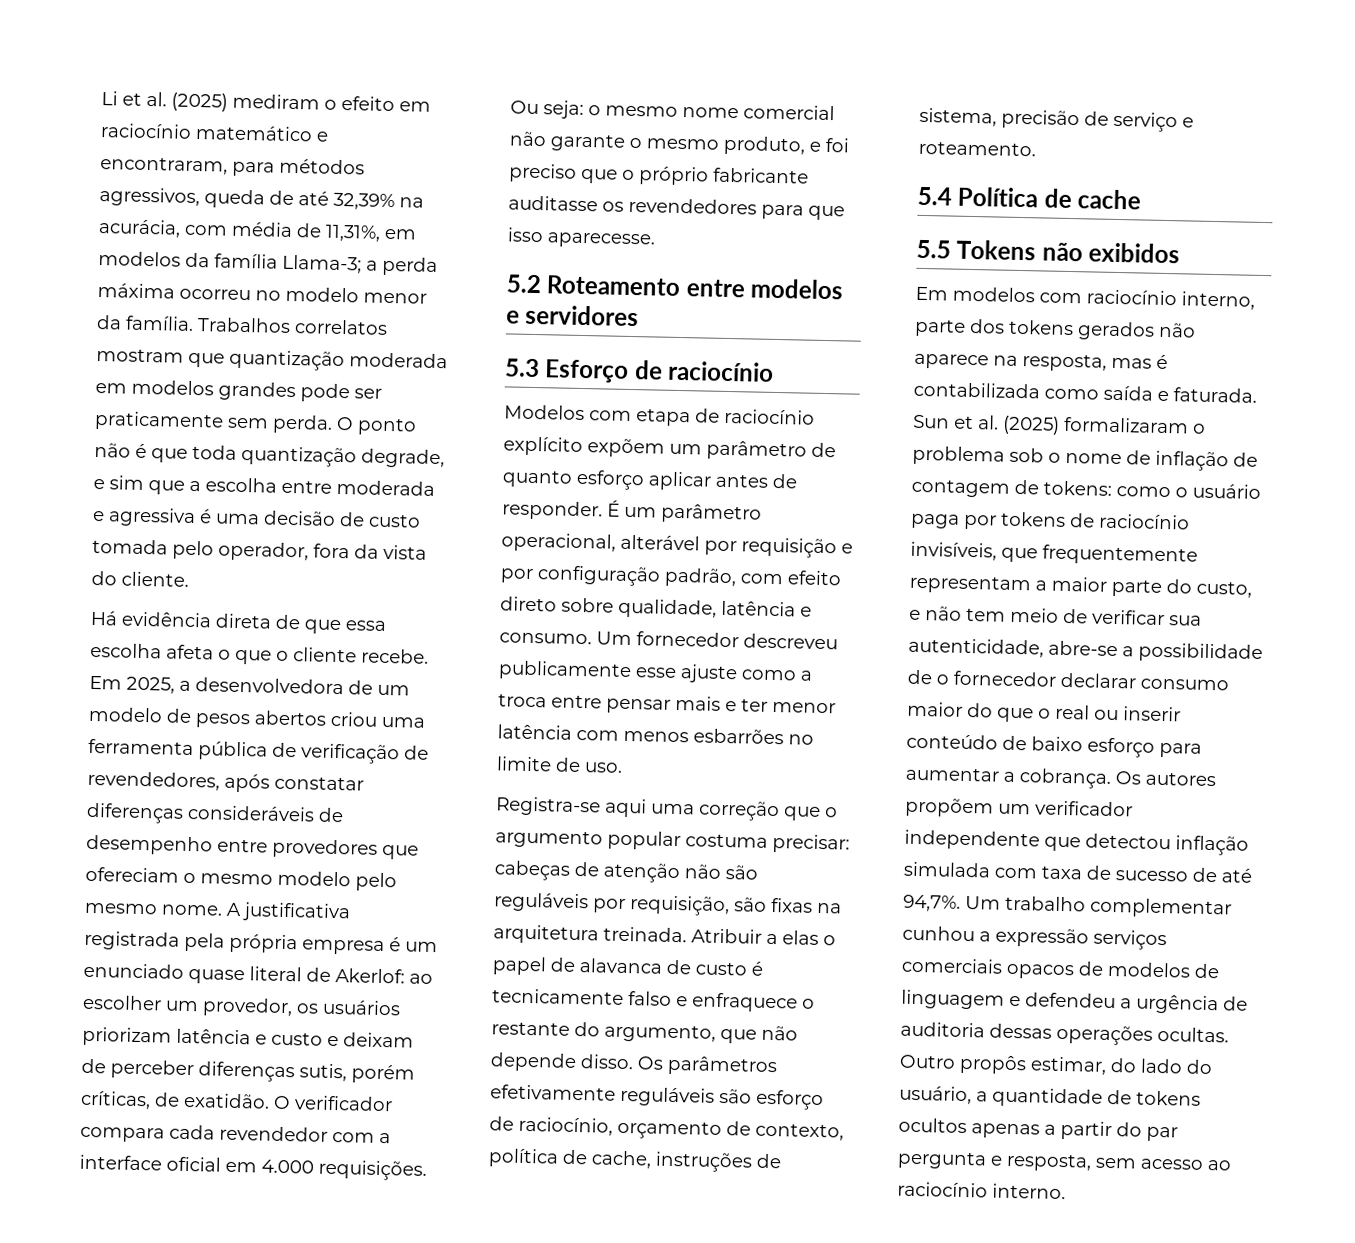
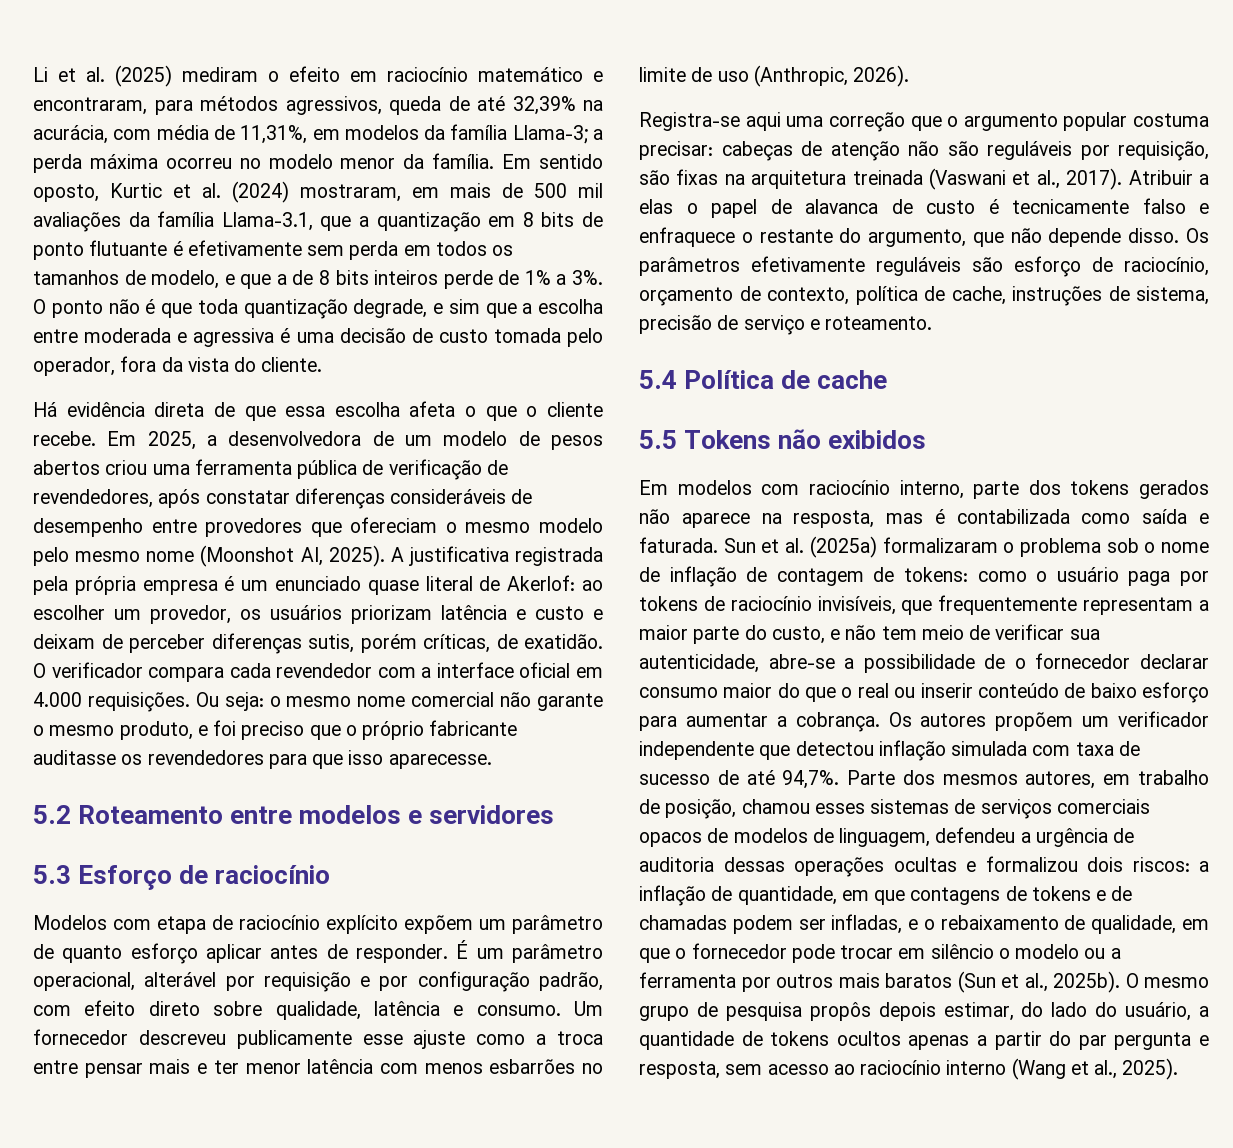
[197,317,388,335] [96,347,448,372] [95,379,382,403] [94,410,333,434] Trabalhos correlatos mostram que quantização moderada em modelos grandes pode ser praticamente sem perda. -> [502,154,604,169] [33,181,603,203] [33,211,604,232] [33,240,514,260] [33,270,603,289] Em sentido oposto, Kurtic et al. (2024) mostraram, em mais de 500 mil avaliações da família Llama-3.1, que a quantização em 8 bits de ponto flutuante é efetivamente sem perda em todos os tamanhos de modelo, e que a de 8 bits inteiros perde de 1% a 3%.
[161,904,223,916] nome. -> [146,545,385,567] nome (Moonshot AI, 2025).
[584,762,623,773] uso. -> [717,65,910,87] uso (Anthropic, 2026).
[603,926,687,943] treinada. -> [852,168,1123,190] treinada (Vaswani et al., 2017).
[1002,415,1060,435] (2025) -> [809,536,877,558] (2025a)
[965,895,1232,919] [902,925,1089,948] Um trabalho complementar cunhou a expressão -> [847,770,1209,789] [639,799,976,819] Parte dos mesmos autores, em trabalho de posição, chamou esses sistemas de
[901,989,1021,1010] linguagem e -> [839,828,931,847] linguagem,
[1157,1026,1229,1043] [899,1054,1027,1075] ocultas. Outro propôs -> [893,856,1209,872] [639,885,1133,906] [639,914,1209,934] [639,943,1121,963] [639,971,1209,993] [639,1002,936,1021] ocultas e formalizou dois riscos: a inflação de quantidade, em que contagens de tokens e de chamadas podem ser infladas, e o rebaixamento de qualidade, em que o fornecedor pode trocar em silêncio o modelo ou a ferramenta por outros mais baratos (Sun et al., 2025b). O mesmo grupo de pesquisa propôs depois
[992,1183,1066,1200] interno. -> [946,1058,1179,1080] interno (Wang et al., 2025).

